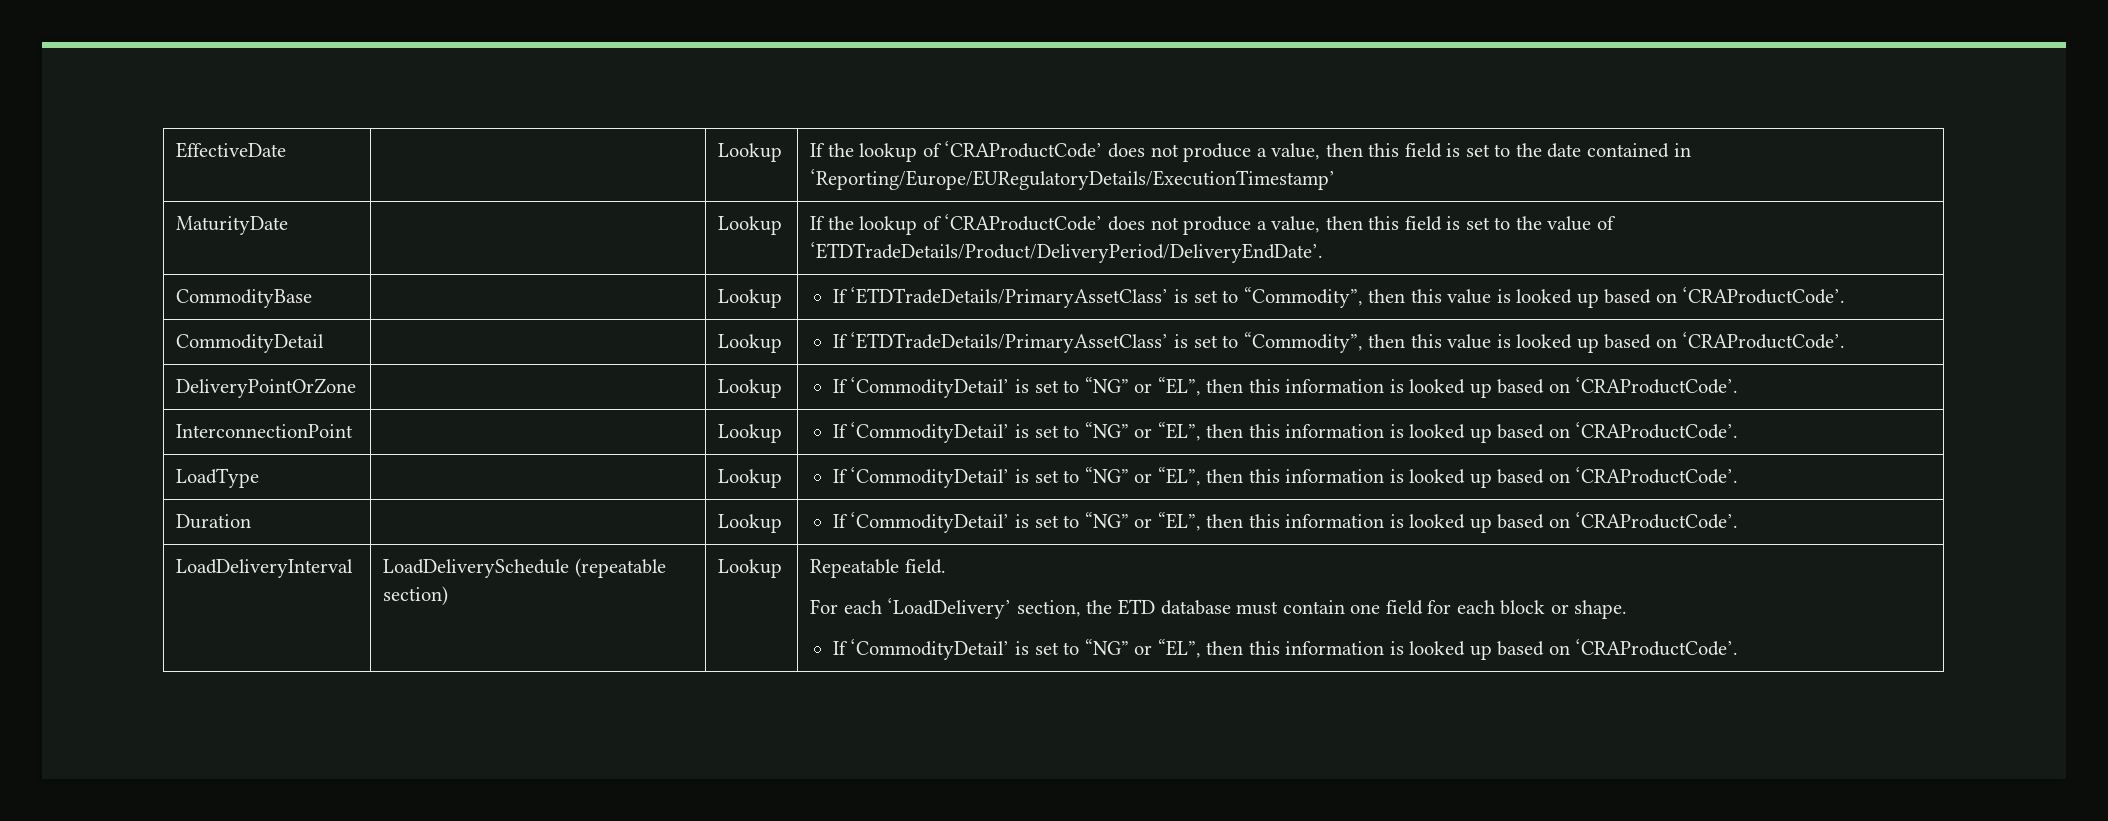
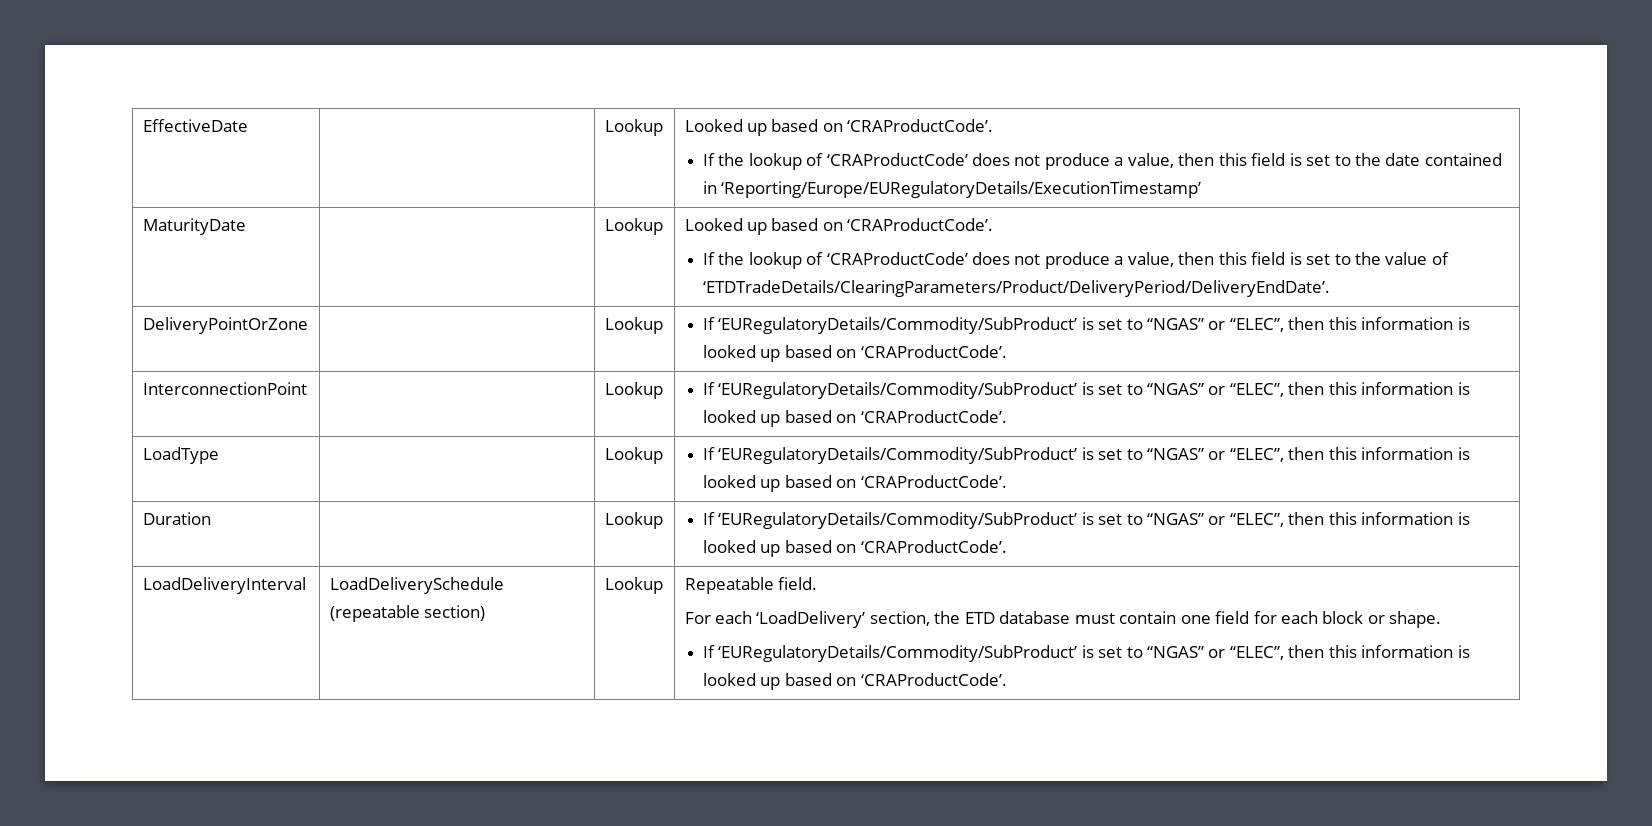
(783, 152) none -> [684,119,994,136] Looked up based on ‘CRAProductCode’. //
(783, 225) none -> [684,218,994,235] Looked up based on ‘CRAProductCode’. //
[810,242,1324,263] [176,289,313,308] [718,289,783,308] [832,287,1846,308] [176,334,325,353] [718,334,783,353] [832,332,1846,353] ‘ETDTradeDetails/Product/DeliveryPeriod/DeliveryEndDate’. // CommodityBase | | Lookup | If ‘ETDTradeDetails/PrimaryAssetClass’ is set to “Commodity”, then this value is looked up based on ‘CRAProductCode’. // CommodityDetail | | Lookup | If ‘ETDTradeDetails/PrimaryAssetClass’ is set to “Commodity”, then this value is looked up based on ‘CRAProductCode’. -> [702,280,1330,297] ‘ETDTradeDetails/ClearingParameters/Product/DeliveryPeriod/DeliveryEndDate’.
[850,377,1201,398] ‘CommodityDetail’ is set to “NG” or “EL”, -> [718,317,1284,334] ‘EURegulatoryDetails/Commodity/SubProduct’ is set to “NGAS” or “ELEC”,
[850,422,1201,443] ‘CommodityDetail’ is set to “NG” or “EL”, -> [718,382,1284,399] ‘EURegulatoryDetails/Commodity/SubProduct’ is set to “NGAS” or “ELEC”,
[850,467,1201,488] ‘CommodityDetail’ is set to “NG” or “EL”, -> [718,447,1284,464] ‘EURegulatoryDetails/Commodity/SubProduct’ is set to “NGAS” or “ELEC”,
[850,512,1201,533] ‘CommodityDetail’ is set to “NG” or “EL”, -> [718,512,1284,529] ‘EURegulatoryDetails/Commodity/SubProduct’ is set to “NGAS” or “ELEC”,
[850,639,1201,660] ‘CommodityDetail’ is set to “NG” or “EL”, -> [718,645,1284,662] ‘EURegulatoryDetails/Commodity/SubProduct’ is set to “NGAS” or “ELEC”,

